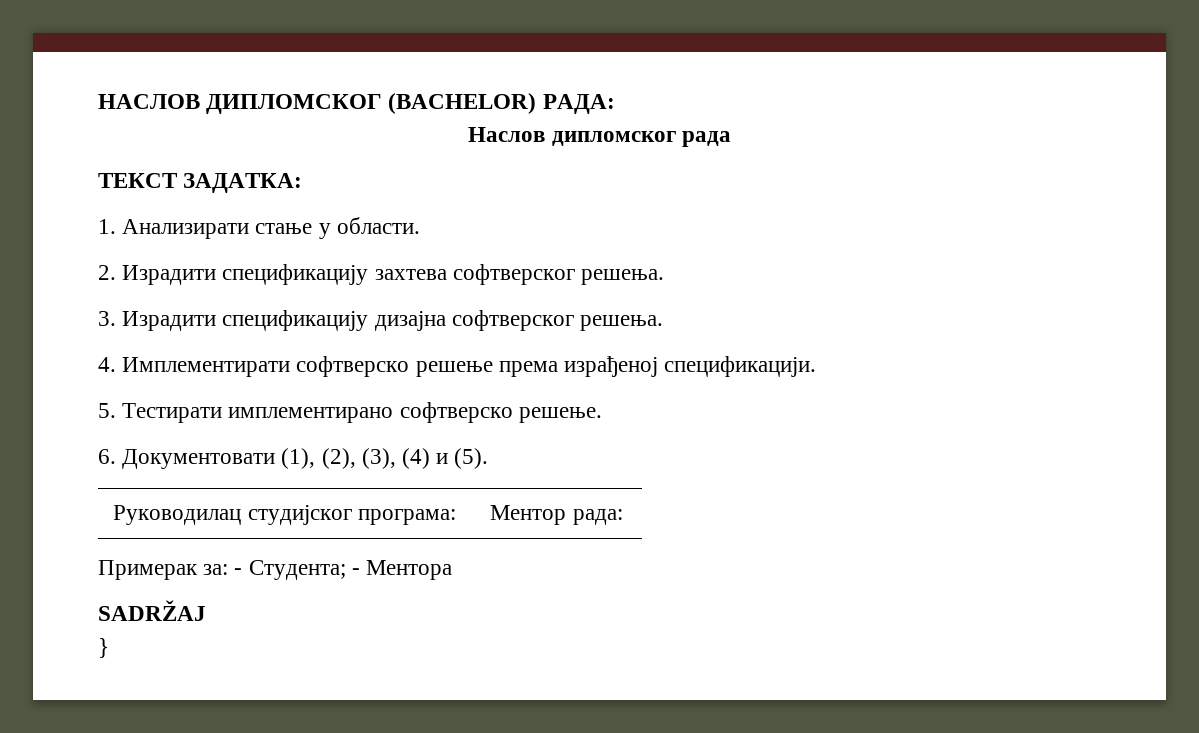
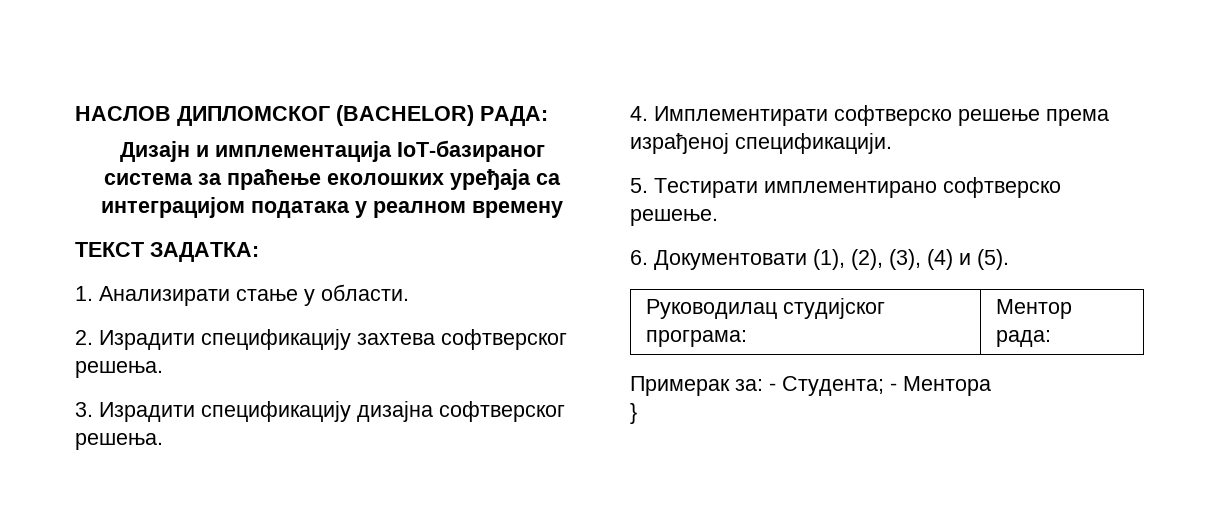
[468,127,731,147] Наслов дипломског рада -> [119,140,545,162] [104,169,561,190] [101,197,563,218] Дизајн и имплементација IoT-базираног система за праћење еколошких уређаја са интеграцијом података у реалном времену
[98,600,206,621] // SADRŽAJ -> (991, 386) none

